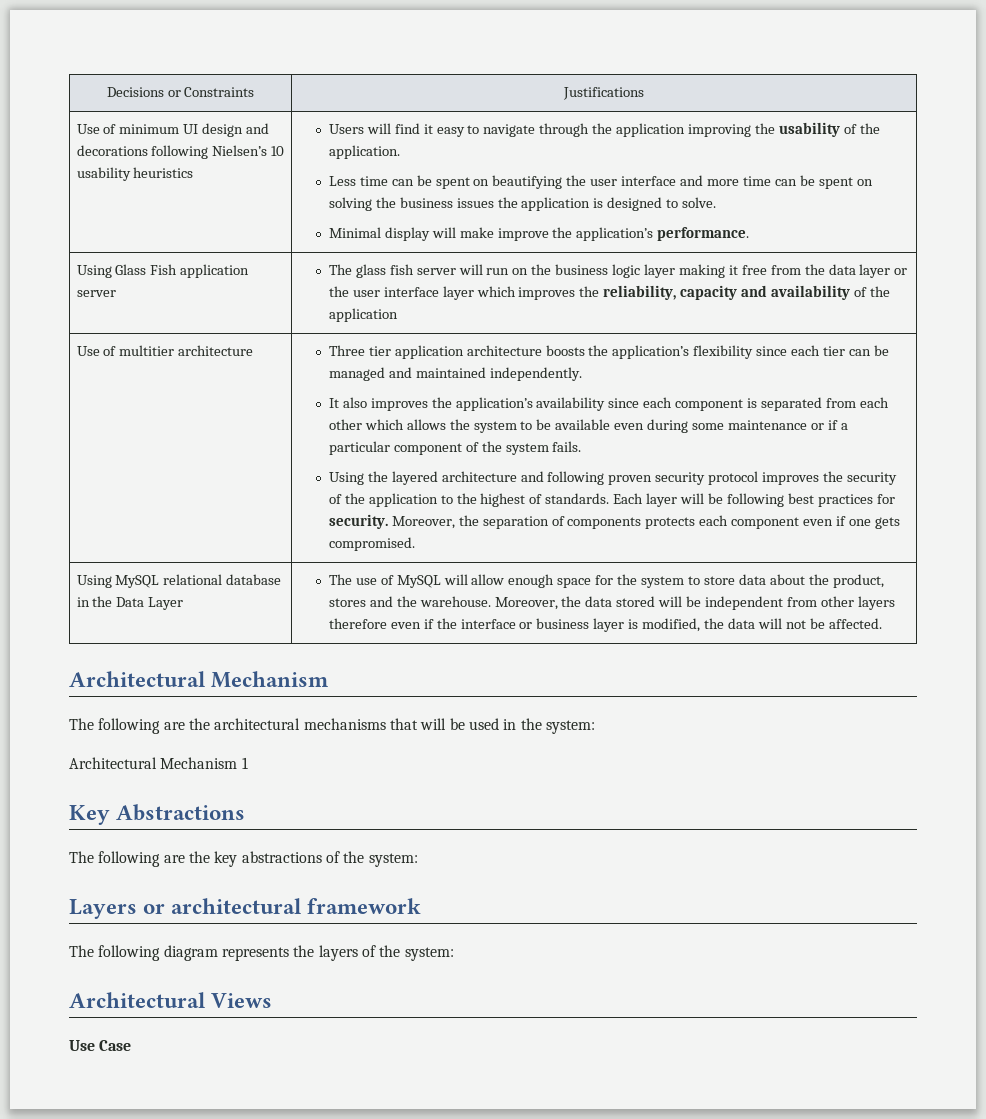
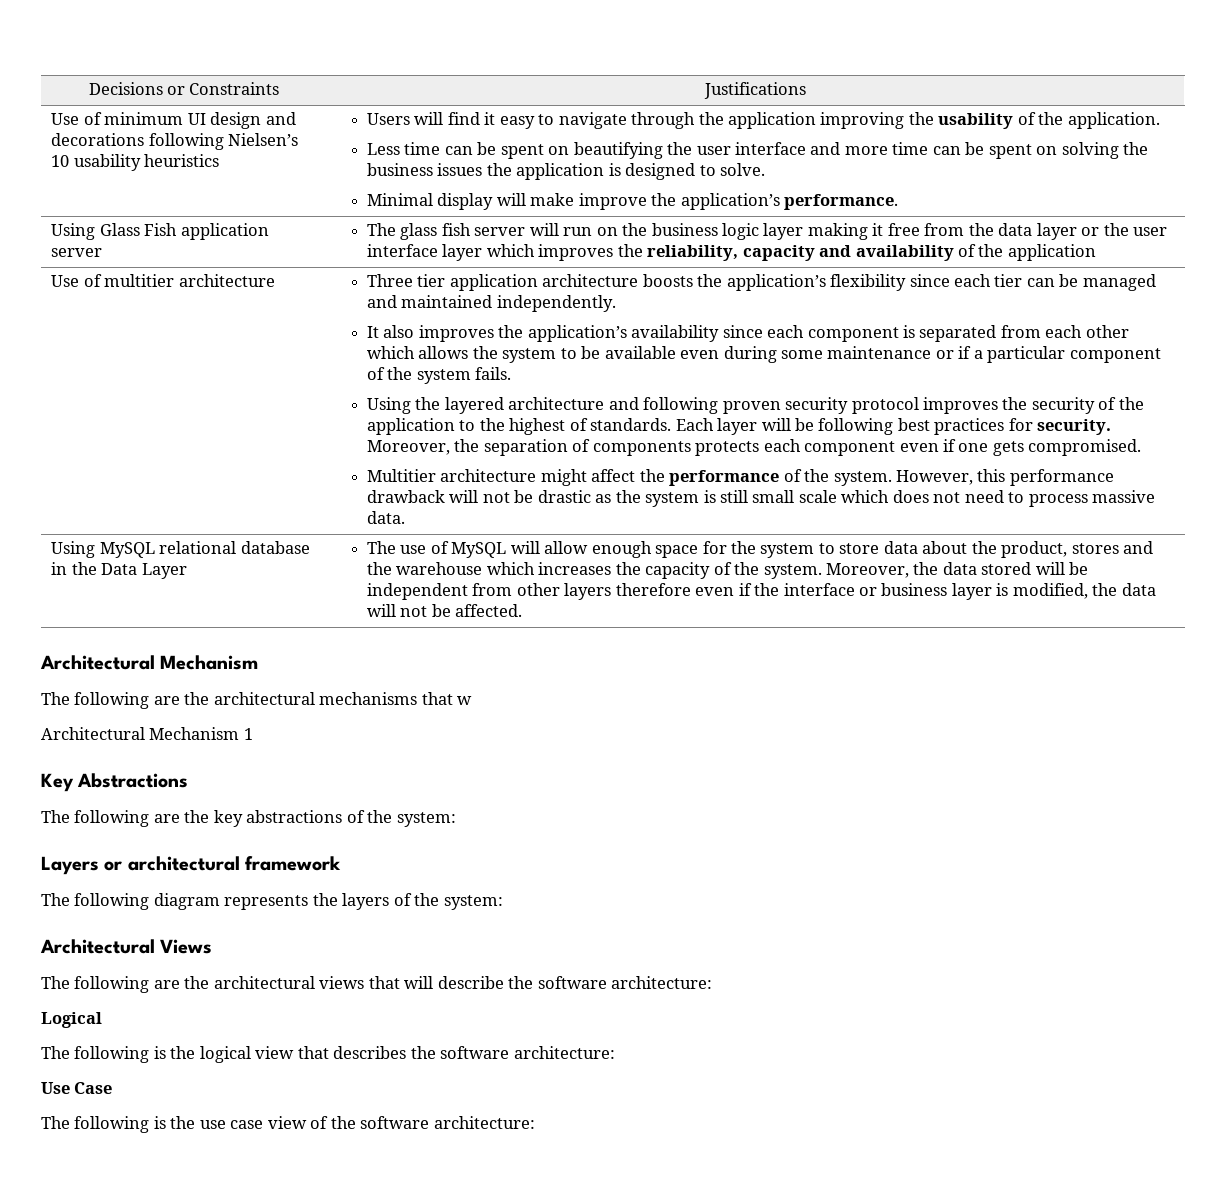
(415, 544) none -> [366,469,1114,486] [366,490,1156,507] [366,511,405,524] // Multitier architecture might affect the performance of the system. However, this performance drawback will not be drastic as the system is still small scale which does not need to process massive data.
[419,596,491,607] warehouse. -> [396,562,822,579] warehouse which increases the capacity of the system.
[420,718,595,734] will be used in the system: -> [457,696,473,705] w
[69,1040,132,1051] Use Case -> [41,976,713,993] [41,1012,102,1028] [41,1046,615,1063] [41,1082,113,1094] [41,1116,535,1133] The following are the architectural views that will describe the software architecture: // Logical // The following is the logical view that describes the software architecture: // Use Case // The following is the use case view of the software architecture:

